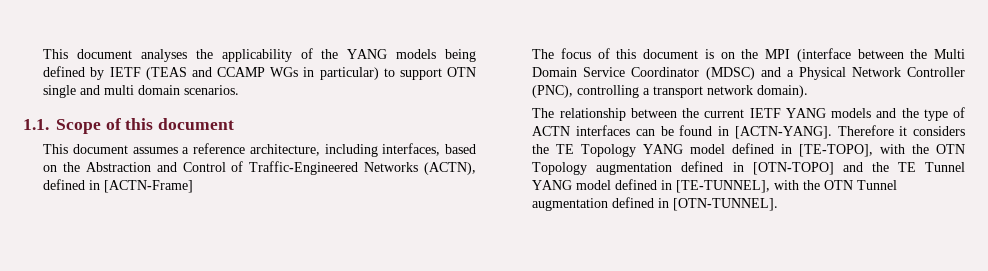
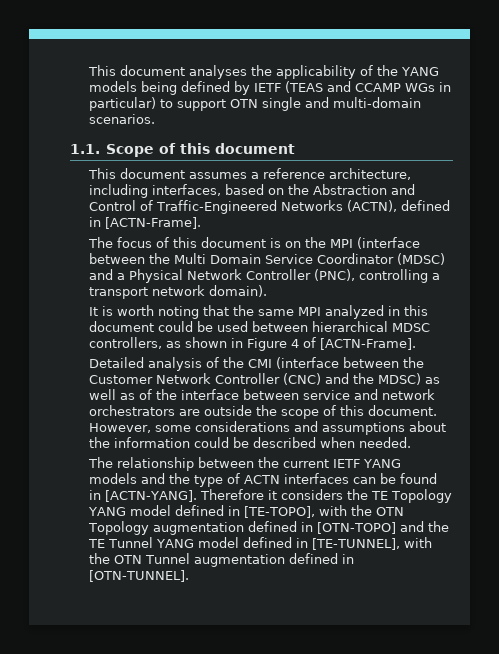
[104,85,181,95] multi domain -> [333,97,422,108] multi-domain
[104,180,194,193] [ACTN-Frame] -> [105,217,202,229] [ACTN-Frame].
(809, 91) none -> [89,305,429,319] [89,321,431,332] [89,337,417,351] [89,357,425,371] [89,373,441,385] [89,389,436,400] [89,405,438,419] [89,421,447,435] [89,437,412,448] // It is worth noting that the same MPI analyzed in this document could be used between hierarchical MDSC controllers, as shown in Figure 4 of [ACTN-Frame]. // Detailed analysis of the CMI (interface between the Customer Network Controller (CNC) and the MDSC) as well as of the interface between service and network orchestrators are outside the scope of this document. However, some considerations and assumptions about the information could be described when needed.

